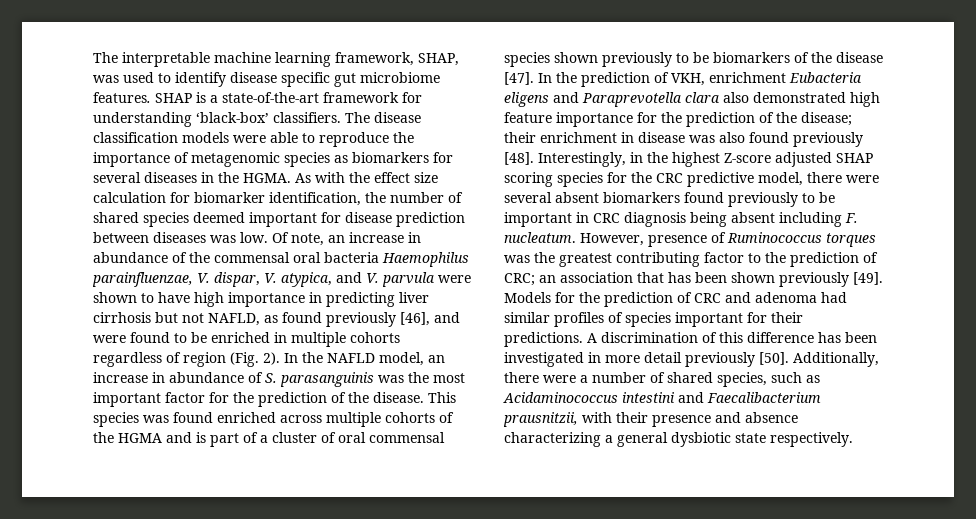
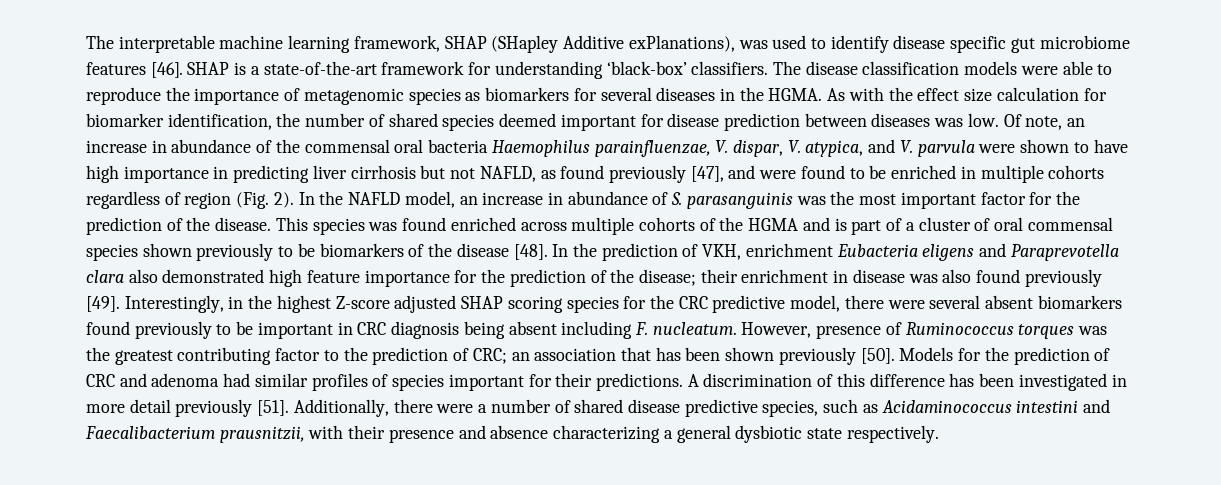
[418,53,459,66] SHAP, -> [444,35,735,53] SHAP (SHapley Additive exPlanations),
[93,92,151,103] features. -> [86,62,183,78] features [46].
[400,312,430,326] [46], -> [690,166,724,182] [47],
[504,72,534,85] [47]. -> [513,244,548,260] [48].
[504,152,534,165] [48]. -> [86,296,120,312] [49].
[853,272,883,285] [49]. -> [860,348,895,364] [50].
[759,352,789,365] [50]. -> [257,400,290,416] [51].
(713, 377) none -> [627,399,758,417] disease predictive

